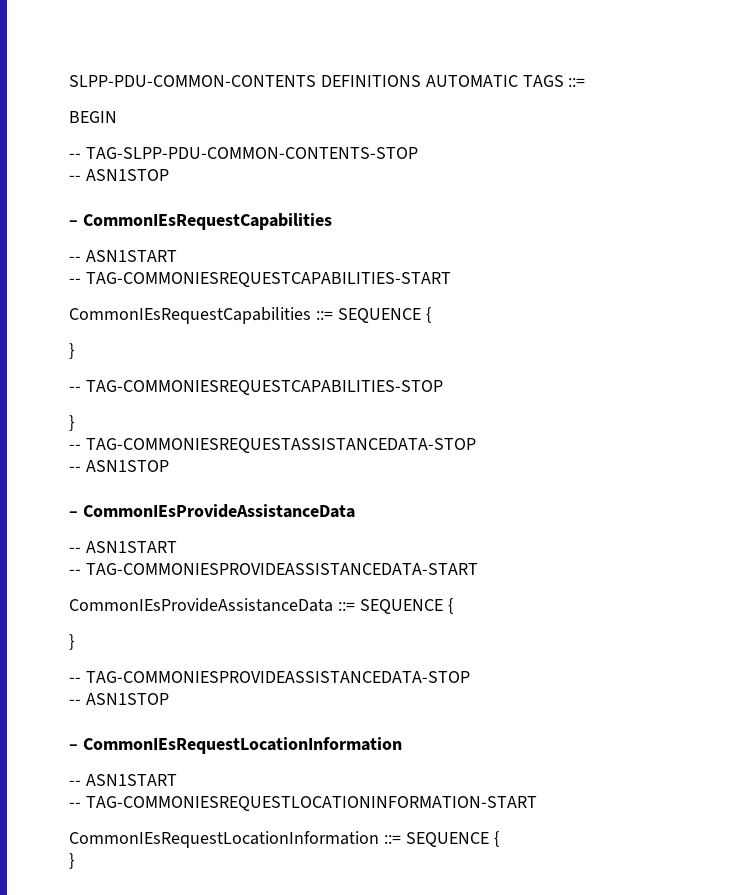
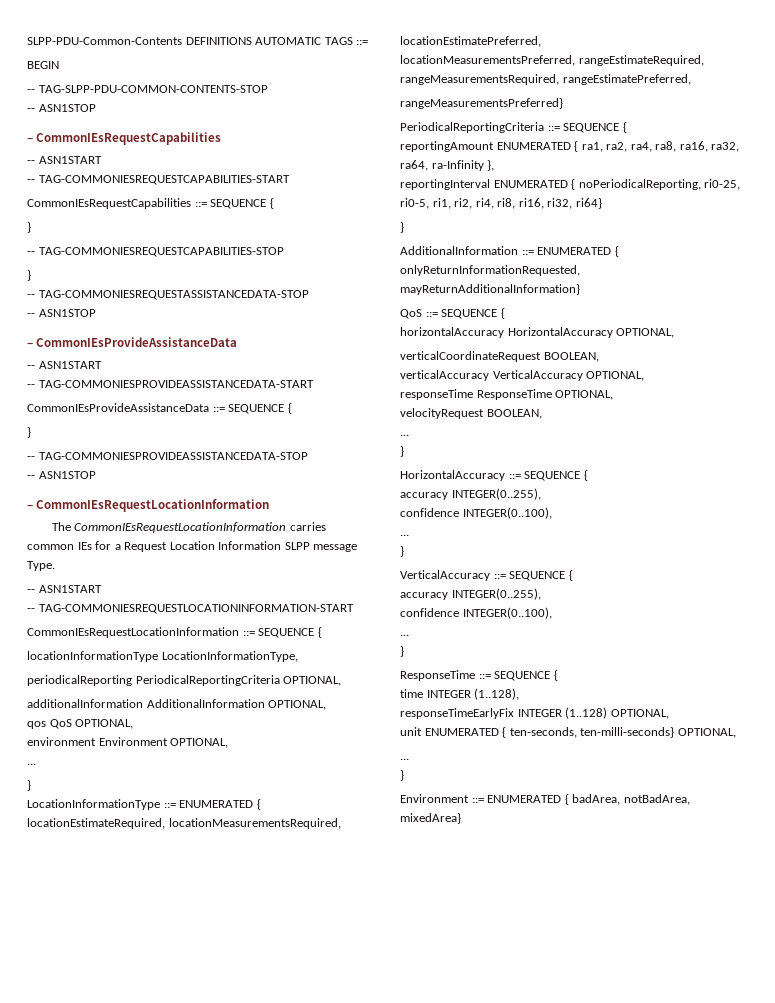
[69,75,316,87] SLPP-PDU-COMMON-CONTENTS -> [27,37,182,45] SLPP-PDU-Common-Contents
(402, 745) none -> [51,522,326,533] [27,541,358,552] [27,561,55,571] // The CommonIEsRequestLocationInformation carries common IEs for a Request Location Information SLPP message Type.
[69,853,74,869] } -> [27,651,298,662] [27,675,342,686] [27,699,327,710] [27,719,134,729] [27,737,229,748] [27,763,36,765] [27,780,31,791] [27,799,261,810] [27,818,341,829] [400,36,541,47] [400,55,704,66] [400,74,691,85] [400,98,563,109] [400,122,627,133] [400,141,740,152] [400,160,495,171] [400,179,741,190] [400,198,602,209] [400,222,404,233] [400,246,619,257] [400,265,580,276] [400,284,580,295] [400,308,505,319] [400,327,675,338] [400,351,599,362] [400,370,645,381] [400,389,614,400] [400,408,542,419] [400,434,409,436] [400,446,404,457] [400,470,588,481] [400,488,541,500] [400,507,552,519] [400,534,409,536] [400,546,404,557] [400,570,573,581] [400,588,541,600] [400,607,552,619] [400,634,409,636] [400,646,404,657] [400,670,558,681] [400,688,520,700] [400,707,669,719] [400,727,736,738] [400,758,409,760] [400,770,404,781] [400,794,690,805] [400,813,461,824] locationInformationType LocationInformationType, // periodicalReporting PeriodicalReportingCriteria OPTIONAL, // additionalInformation AdditionalInformation OPTIONAL, // qos QoS OPTIONAL, // environment Environment OPTIONAL, // ... // } // LocationInformationType ::= ENUMERATED { locationEstimateRequired, locationMeasurementsRequired, locationEstimatePreferred, // locationMeasurementsPreferred, rangeEstimateRequired, rangeMeasurementsRequired, rangeEstimatePreferred, // rangeMeasurementsPreferred} // PeriodicalReportingCriteria ::= SEQUENCE { // reportingAmount ENUMERATED { ra1, ra2, ra4, ra8, ra16, ra32, ra64, ra-Infinity }, // reportingInterval ENUMERATED { noPeriodicalReporting, ri0-25, ri0-5, ri1, ri2, ri4, ri8, ri16, ri32, ri64} // } // AdditionalInformation ::= ENUMERATED { onlyReturnInformationRequested, mayReturnAdditionalInformation} // QoS ::= SEQUENCE { // horizontalAccuracy HorizontalAccuracy OPTIONAL, // verticalCoordinateRequest BOOLEAN, // verticalAccuracy VerticalAccuracy OPTIONAL, // responseTime ResponseTime OPTIONAL, // velocityRequest BOOLEAN, // ... // } // HorizontalAccuracy ::= SEQUENCE { // accuracy INTEGER(0..255), // confidence INTEGER(0..100), // ... // } // VerticalAccuracy ::= SEQUENCE { // accuracy INTEGER(0..255), // confidence INTEGER(0..100), // ... // } // ResponseTime ::= SEQUENCE { // time INTEGER (1..128), // responseTimeEarlyFix INTEGER (1..128) OPTIONAL, // unit ENUMERATED { ten-seconds, ten-milli-seconds} OPTIONAL, // ... // } // Environment ::= ENUMERATED { badArea, notBadArea, mixedArea}

